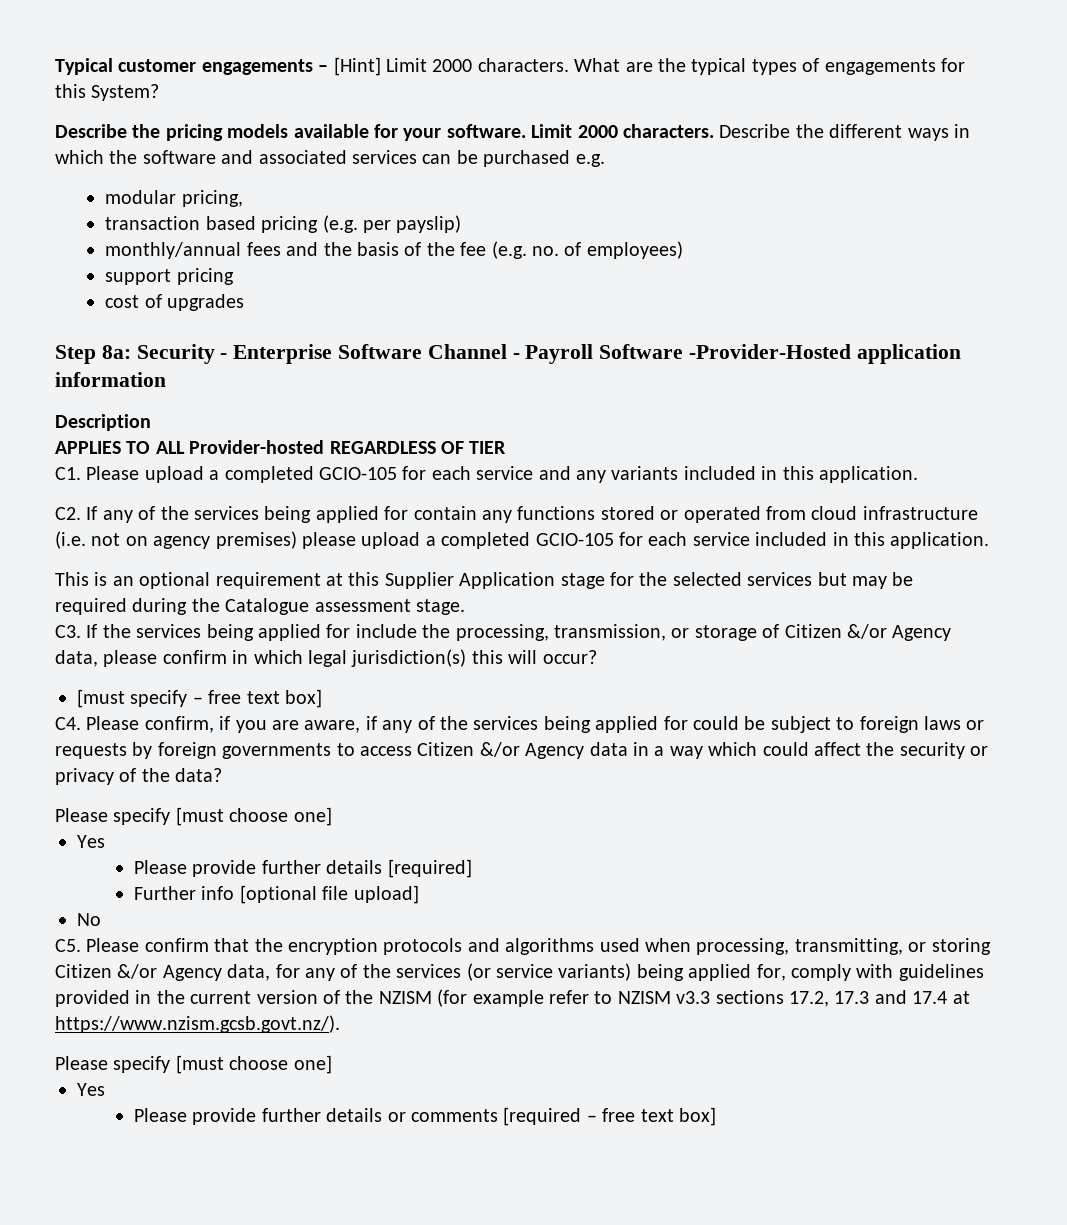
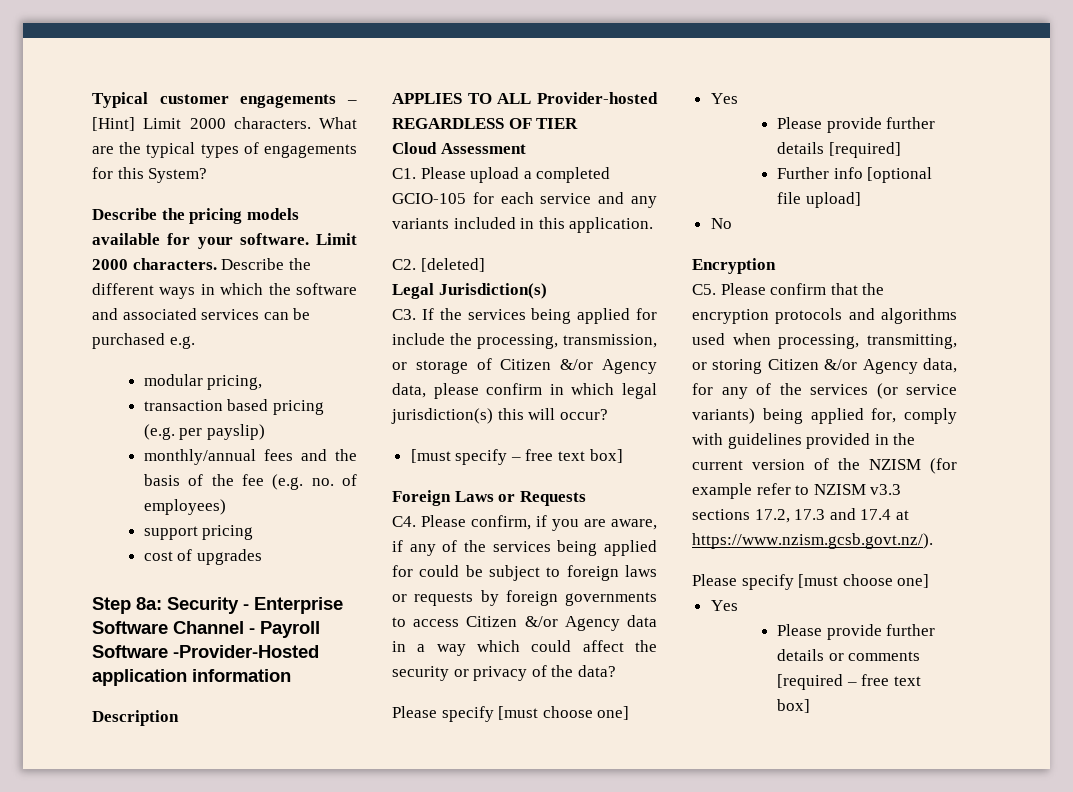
(507, 447) none -> [392,142,526,154] // Cloud Assessment
[86,506,978,523] [55,531,990,549] [55,572,914,589] [55,598,465,615] If any of the services being applied for contain any functions stored or operated from cloud infrastructure (i.e. not on agency premises) please upload a completed GCIO-105 for each service included in this application. // This is an optional requirement at this Supplier Application stage for the selected services but may be required during the Catalogue assessment stage. -> [420,258,485,272] [392,283,547,299] [deleted] // Legal Jurisdiction(s)
(322, 698) none -> [392,490,586,506] // Foreign Laws or Requests
(101, 919) none -> [692,258,776,274] // Encryption

